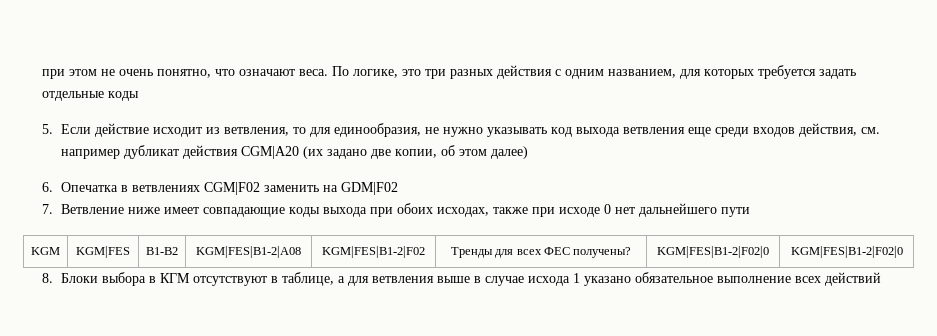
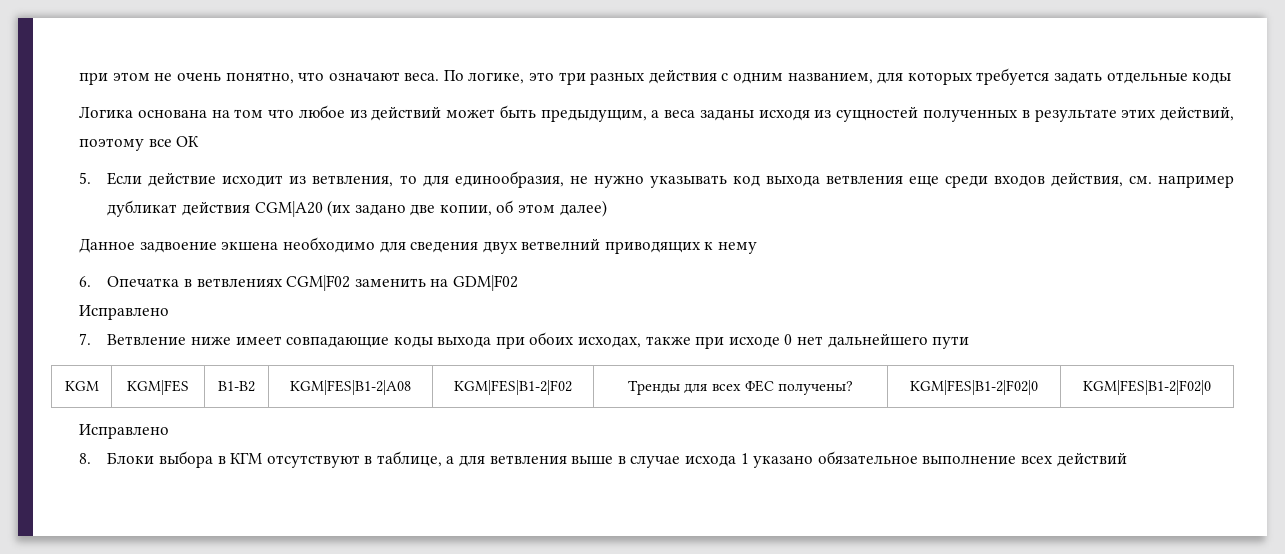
(140, 96) none -> [79,105,1235,122] [79,136,200,151] // Логика основана на том что любое из действий может быть предыдущим, а веса заданы исходя из сущностей полученных в результате этих действий, поэтому все ОК
(529, 152) none -> [79,237,758,254] // Данное задвоение экшена необходимо для сведения двух ветвелний приводящих к нему
(399, 188) none -> [79,305,170,320] // Исправлено
(903, 252) none -> [79,424,170,439] // Исправлено

